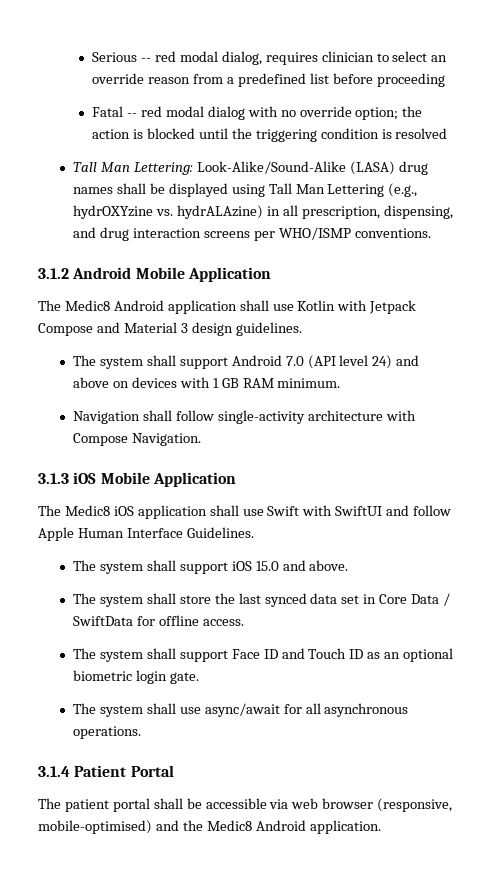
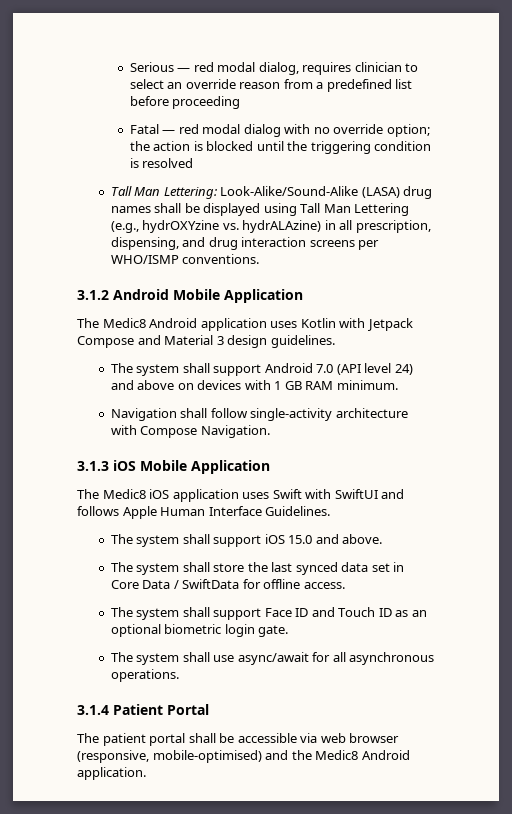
[141,58,152,62] -- -> [177,68,191,72] —
[127,113,138,117] -- -> [162,130,176,134] —
[239,300,294,311] shall use -> [270,321,298,328] uses
[209,505,264,516] shall use -> [242,492,270,499] uses
[413,505,452,516] follow -> [77,506,119,516] follows

